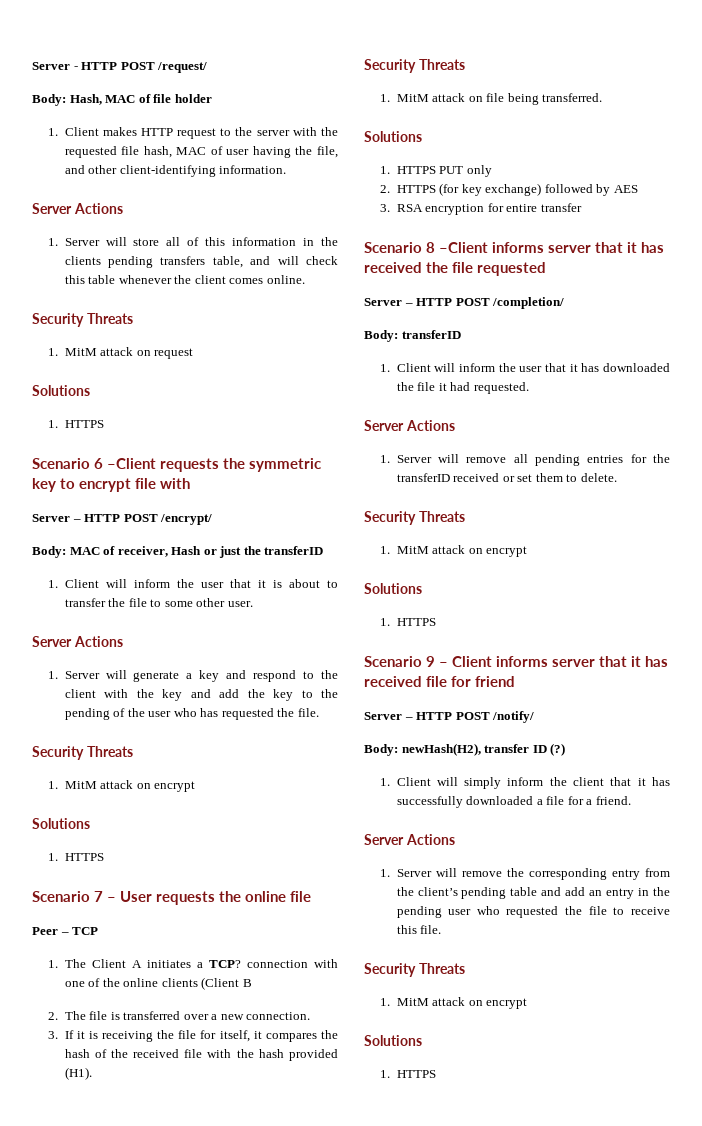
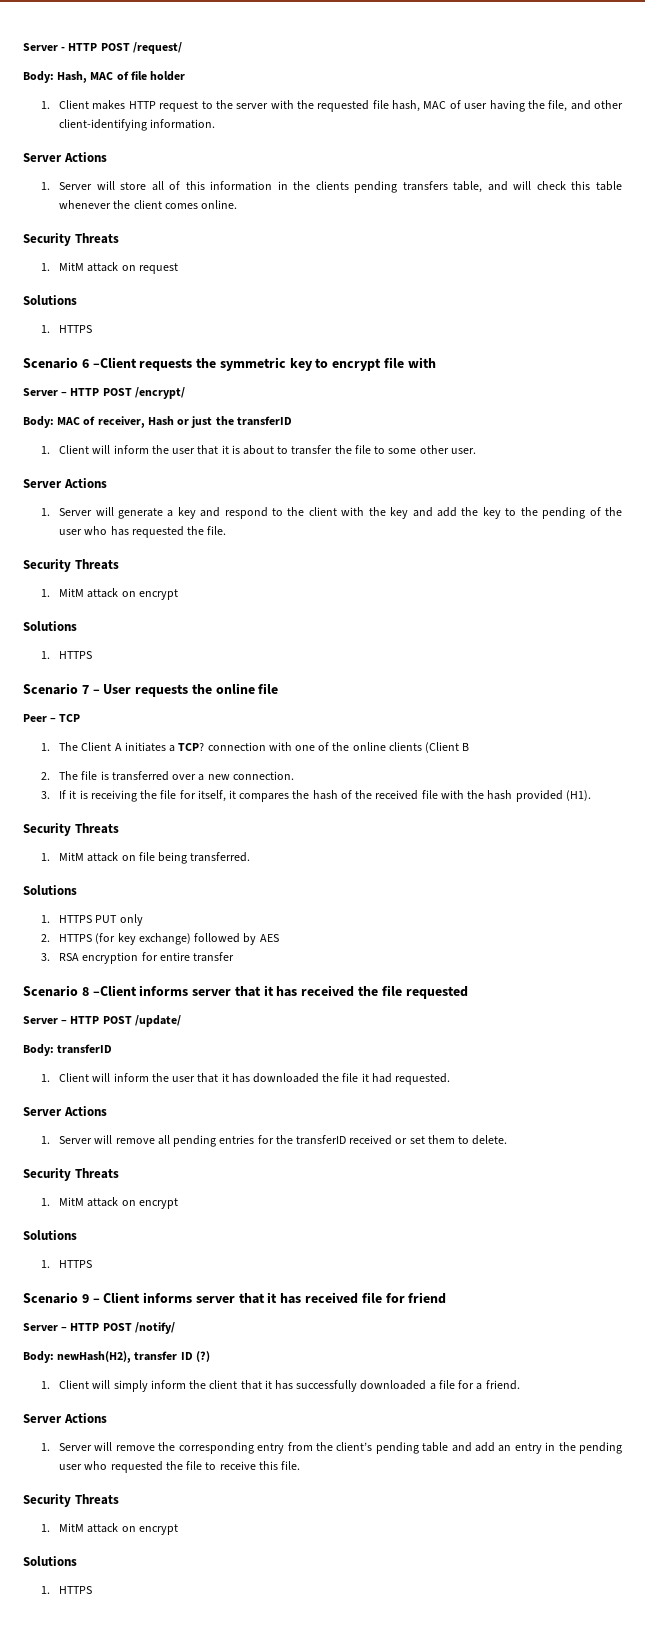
[492,297,565,309] /completion/ -> [134,1015,181,1027] /update/

